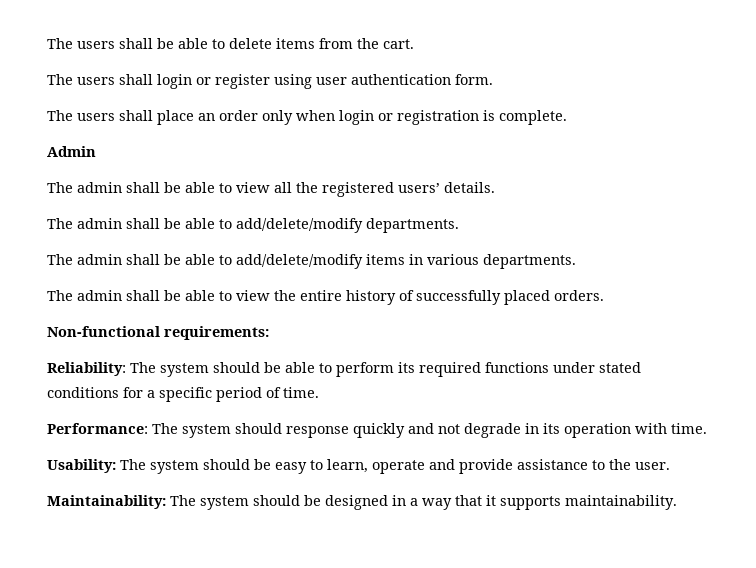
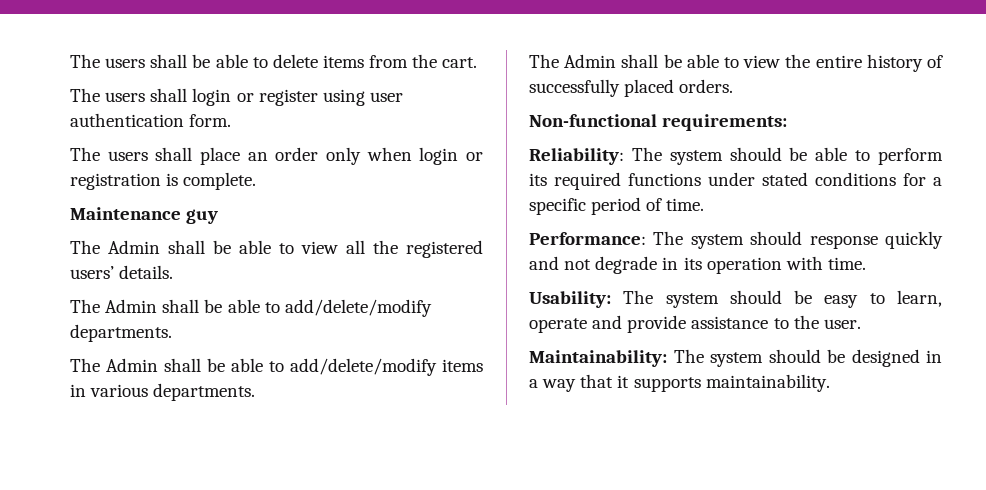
[47,146,96,157] [47,182,122,193] Admin // The admin -> [70,207,219,224] [70,240,160,254] Maintenance guy // The Admin
[77,218,122,229] admin -> [105,299,158,313] Admin
[77,254,122,265] admin -> [106,358,158,372] Admin
[77,290,122,301] admin -> [564,54,617,68] Admin

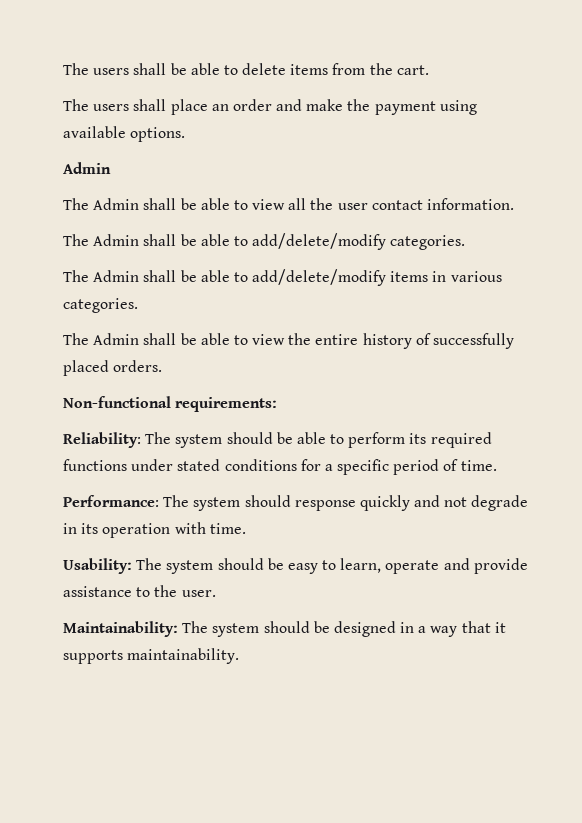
[70,88,403,106] [70,113,232,127] // The users shall login or register using user authentication form. -> (429, 70) none
[326,147,484,165] [70,172,257,190] [70,207,219,224] only when login or registration is complete. // Maintenance guy -> [276,99,477,115] [63,126,186,142] [63,162,111,174] and make the payment using available options. // Admin
[406,240,483,258] [70,265,174,279] [70,299,432,317] [70,324,172,342] registered users’ details. // The Admin shall be able to add/delete/modify departments. -> [337,198,515,210] [63,233,466,250] user contact information. // The Admin shall be able to add/delete/modify categories.
[153,383,256,401] departments. -> [63,298,138,313] categories.

